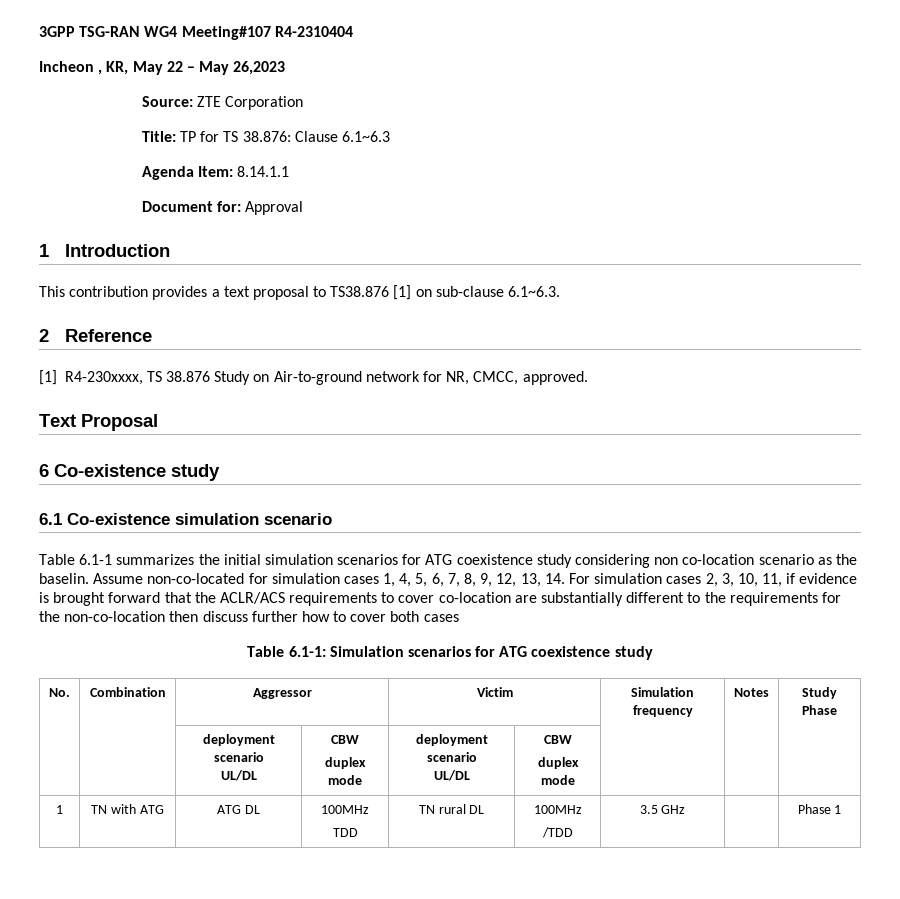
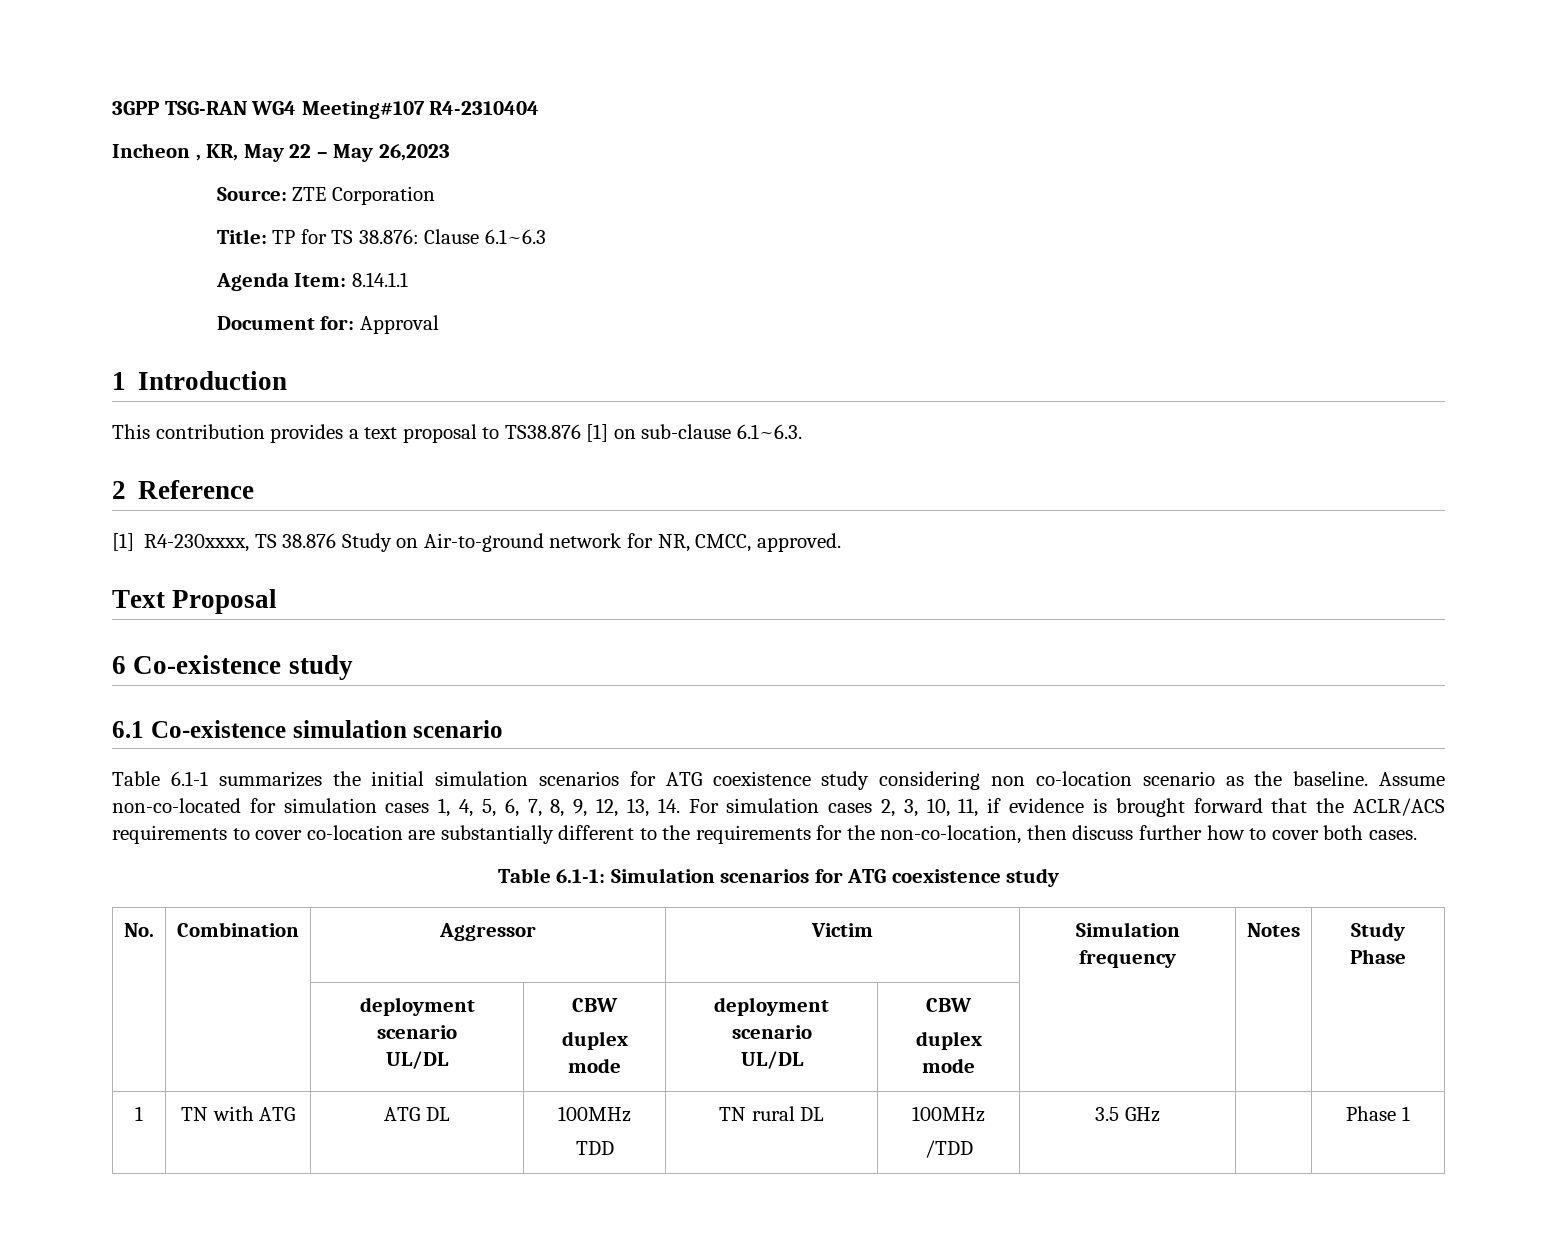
[39,573,89,584] baselin. -> [1293,771,1369,786] baseline.
[64,611,166,622] non-co-location -> [880,825,1022,844] non-co-location,
[423,614,459,622] cases -> [1368,830,1417,840] cases.

